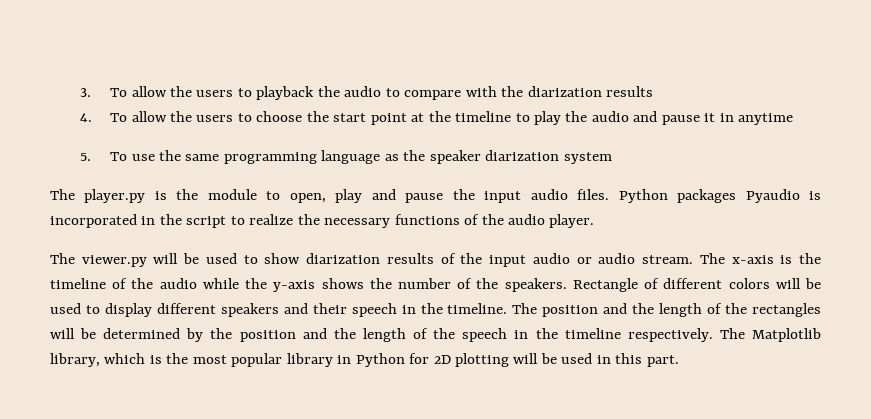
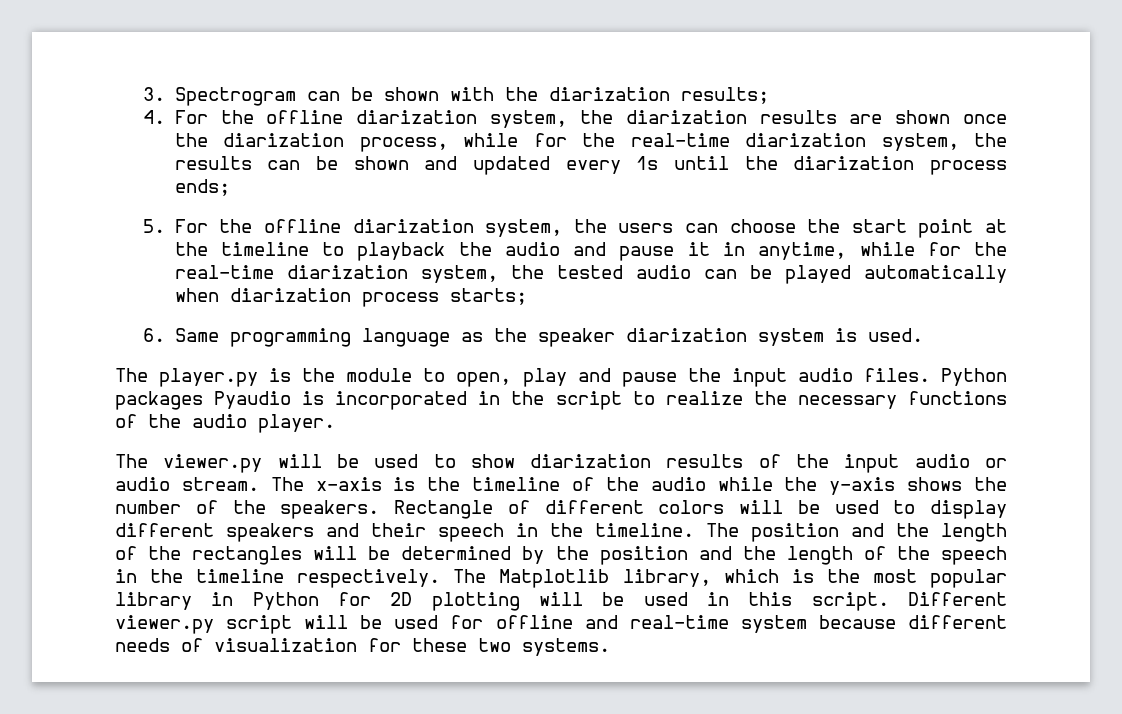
[110,86,462,100] To allow the users to playback the audio to compare -> [174,87,439,106] Spectrogram can be shown
[606,86,654,97] results -> [680,87,769,104] results;
[110,111,252,122] To allow the users to -> [174,110,1007,128] [174,133,1007,152] [174,156,1008,175] [174,179,230,196] [143,219,718,237] For the offline diarization system, the diarization results are shown once the diarization process, while for the real-time diarization system, the results can be shown and updated every 1s until the diarization process ends; // 5. For the offline diarization system, the users can
[534,111,562,125] play -> [357,242,446,261] playback
[738,113,794,125] [80,150,220,161] anytime // 5. To use the same -> [758,242,1007,260] [174,265,1008,284] [174,288,527,307] [143,328,219,342] anytime, while for the real-time diarization system, the tested audio can be played automatically when diarization process starts; // 6. Same
(612, 158) none -> [834,328,923,342] is used.
[646,355,679,367] part. -> [811,592,1008,611] [115,615,1007,634] [115,638,610,656] script. Different viewer.py script will be used for offline and real-time system because different needs of visualization for these two systems.

